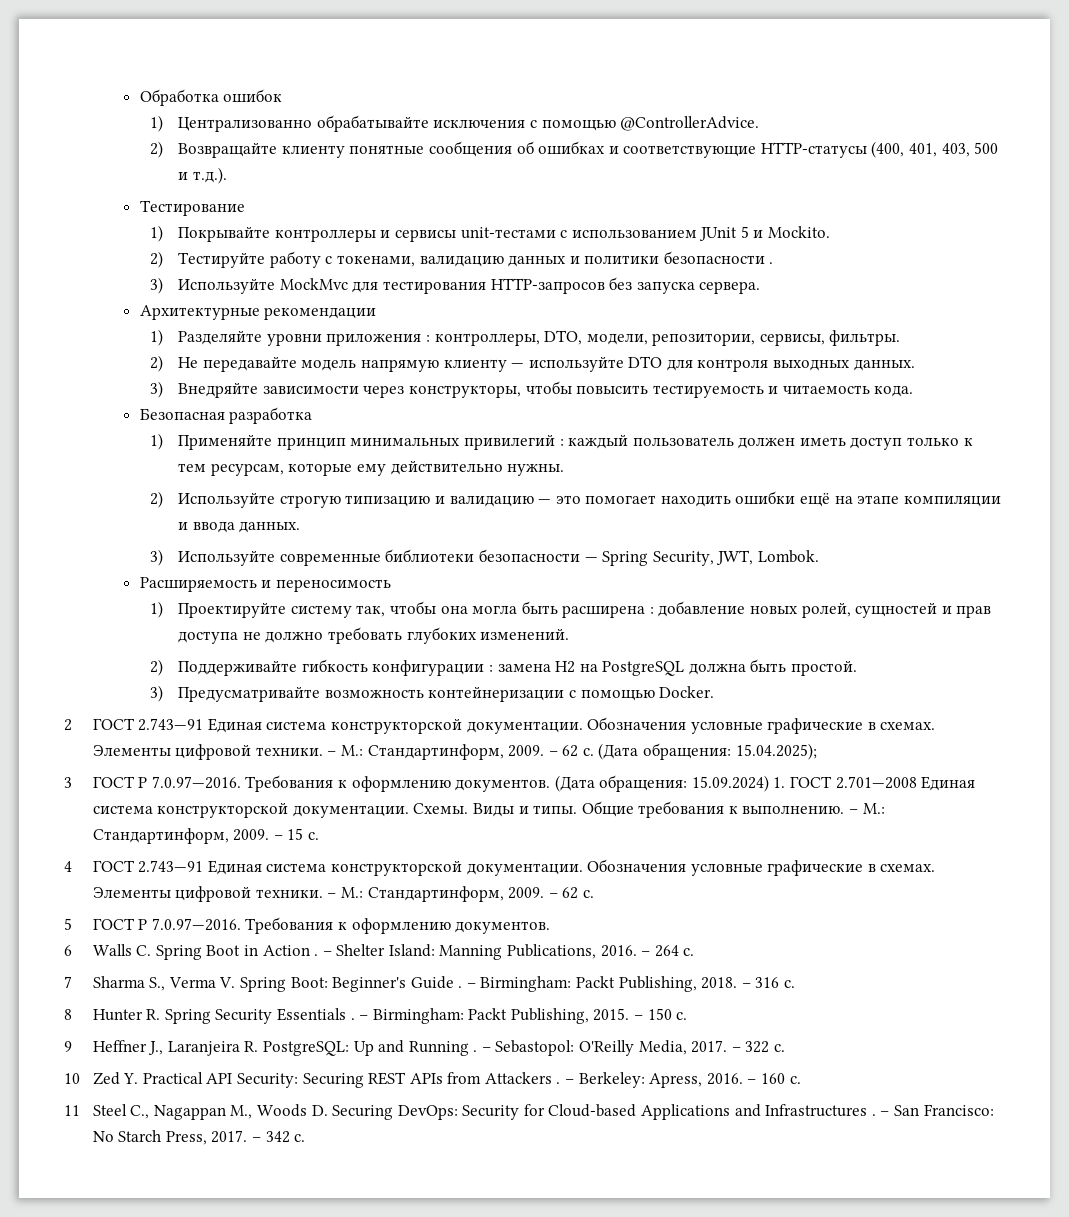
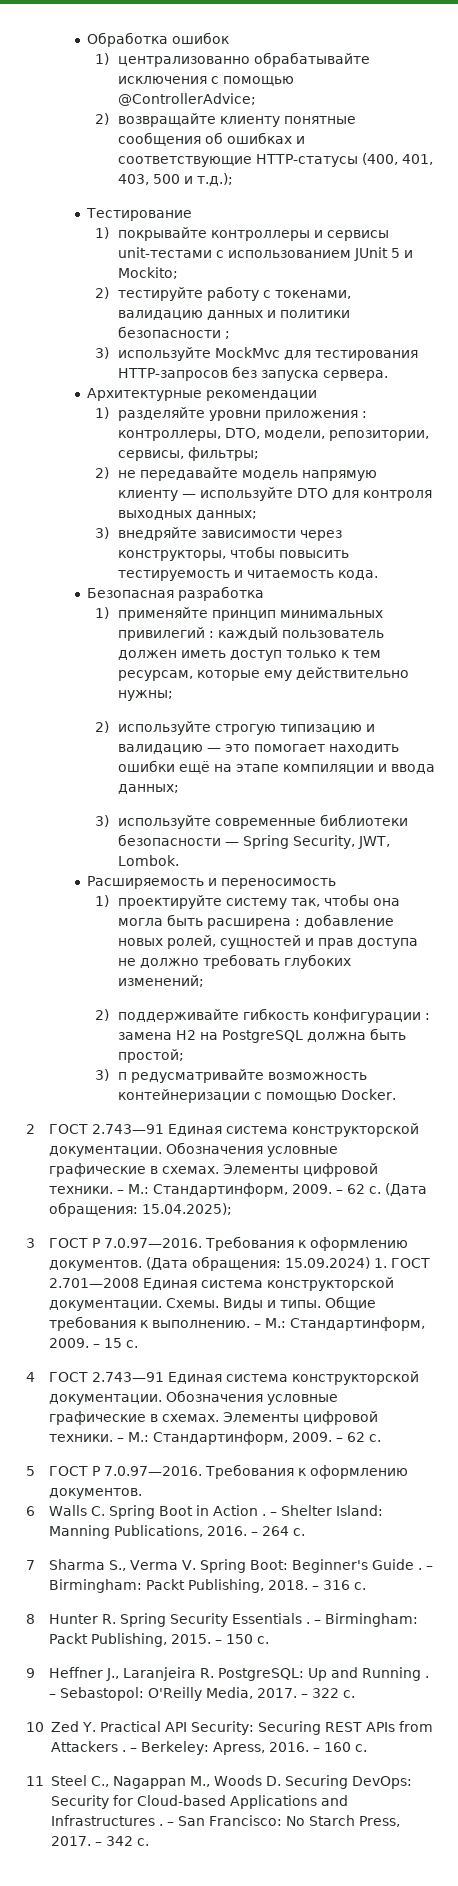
[178,117,313,132] Централизованно -> [118,56,251,67] централизованно
[620,116,760,131] [149,141,278,158] @ControllerAdvice. // 2) Возвращайте -> [118,93,257,106] [95,113,217,127] @ControllerAdvice; // 2) возвращайте
[192,167,227,184] т.д.). -> [197,173,234,186] т.д.);
[178,226,271,242] Покрывайте -> [118,227,208,241] покрывайте
[768,226,831,238] [149,251,266,268] Mockito. // 2) Тестируйте -> [118,267,179,279] [95,287,204,301] Mockito; // 2) тестируйте
[769,262,774,264] [149,277,276,294] . // 3) Используйте -> [225,331,231,339] [95,347,212,361] ; // 3) используйте
[178,330,263,345] Разделяйте -> [118,407,206,421] разделяйте
[829,330,901,346] [149,355,199,372] фильтры. // 2) Не -> [188,447,260,461] [95,467,137,479] фильтры; // 2) не
[853,359,915,371] [149,381,259,398] данных. // 3) Внедряйте -> [196,510,258,520] [95,527,198,541] данных; // 3) внедряйте
[178,434,273,450] Применяйте -> [118,607,209,621] применяйте
[507,464,565,476] [149,491,276,508] нужны. // 2) Используйте -> [118,690,174,701] [95,721,212,735] нужны; // 2) используйте
[239,521,301,533] [149,549,276,566] данных. // 3) Используйте -> [118,784,180,794] [95,815,212,829] данных; // 3) используйте
[178,602,287,618] Проектируйте -> [118,895,223,909] проектируйте
[480,628,570,640] [149,659,298,676] изменений. // 2) Поддерживайте -> [118,975,205,987] [95,1009,240,1023] изменений; // 2) поддерживайте
[791,660,858,676] [149,685,321,702] простой. // 3) Предусматривайте -> [118,1049,185,1063] [95,1069,265,1083] простой; // 3) п редусматривайте

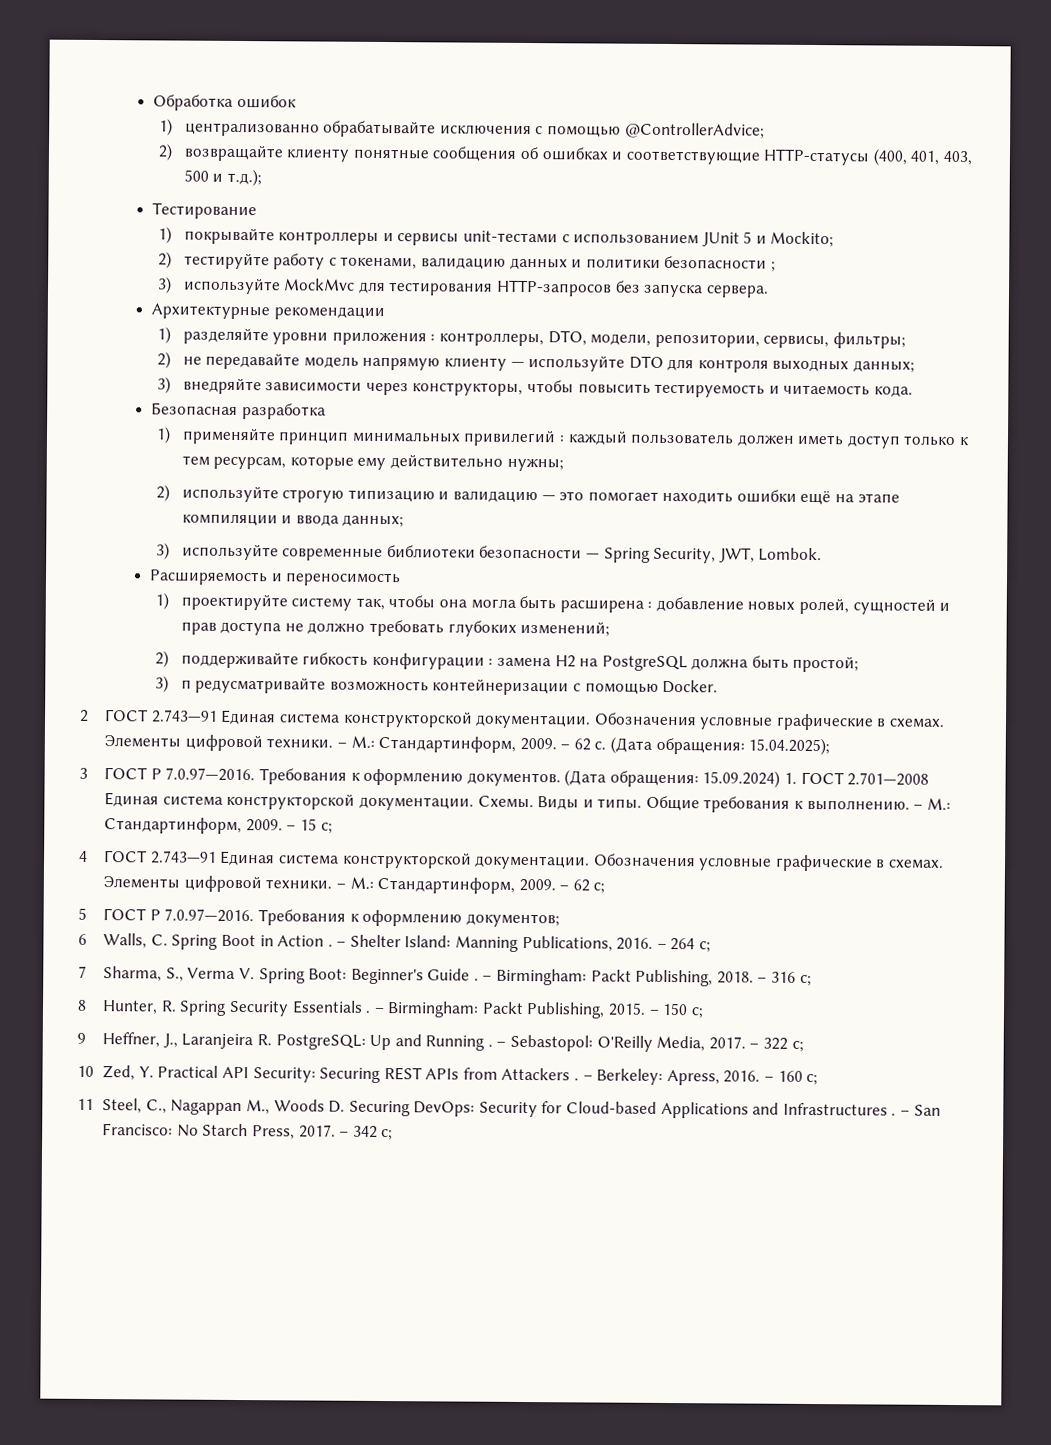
[126,1340,139,1348] с. -> [320,822,333,834] с;
[369,1434,382,1442] с. -> [593,882,606,894] с;
[49,1488,143,1499] документов. -> [465,913,560,928] документов;
[49,1505,88,1516] Walls -> [103,933,148,949] Walls,
[293,1528,306,1536] с. -> [698,941,711,953] с;
[49,1559,106,1570] Sharma -> [103,966,163,982] Sharma,
[354,1582,367,1590] с. -> [799,974,812,987] с;
[49,1614,99,1624] Hunter -> [102,1000,159,1015] Hunter,
[257,1636,270,1644] с. -> [690,1007,704,1019] с;
[49,1667,104,1678] Heffner -> [102,1032,161,1048] Heffner,
[343,1690,356,1698] с. -> [791,1040,804,1052] с;
[50,1721,79,1732] Zed -> [102,1065,136,1081] Zed,
[354,1744,367,1752] с. -> [806,1073,819,1086] с;
[50,1775,87,1786] Steel -> [102,1098,143,1114] Steel,
[136,1838,149,1846] с. -> [381,1129,394,1141] с;

